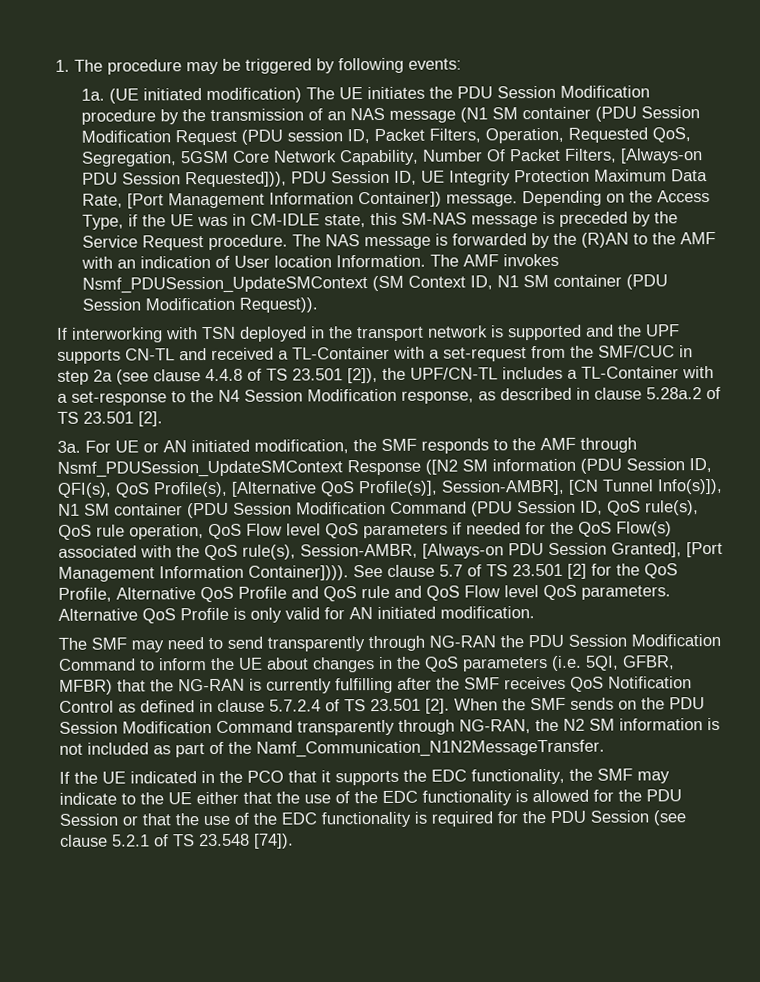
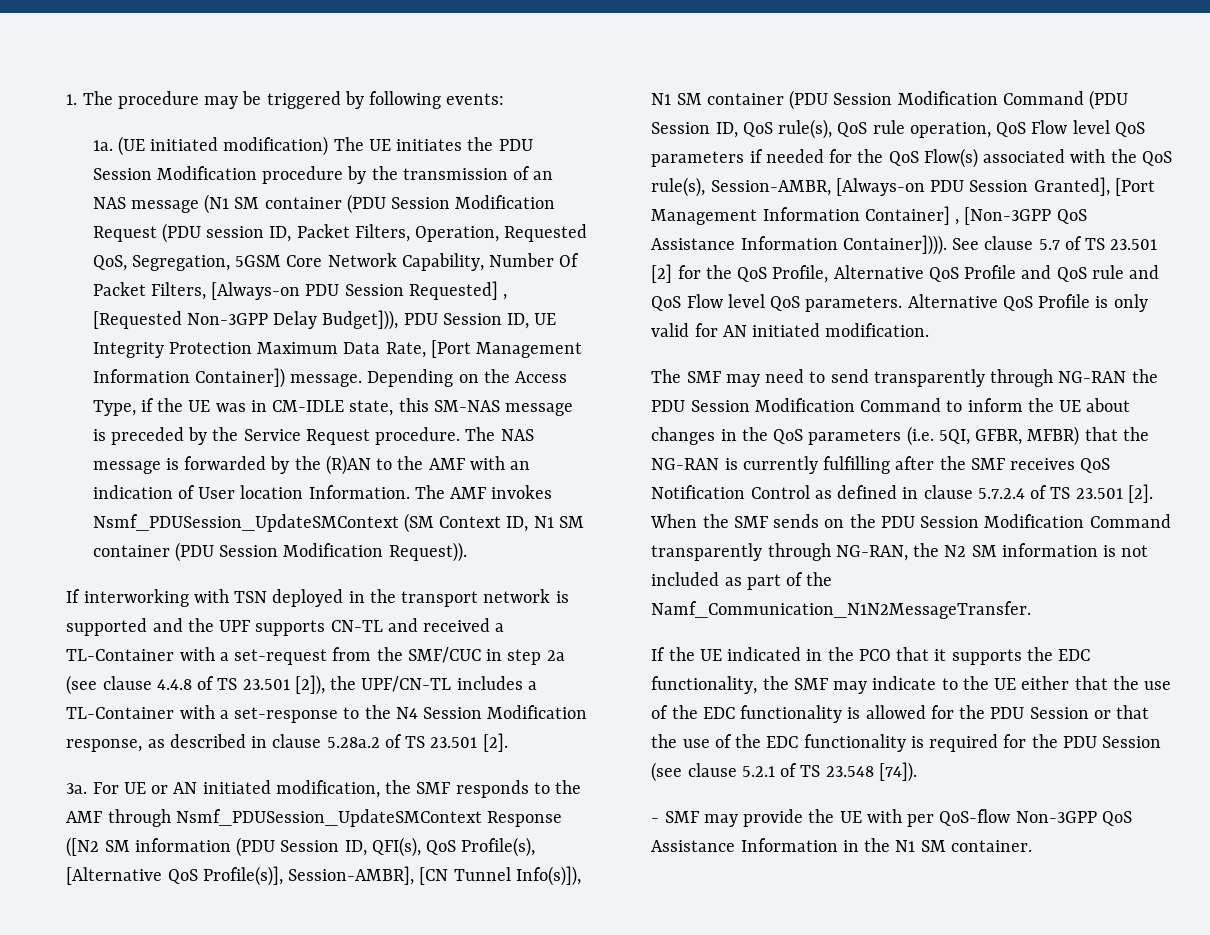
[184,171,287,188] Requested])), -> [408,281,508,300] [92,310,399,330] Requested] , [Requested Non-3GPP Delay Budget])),
(245, 572) none -> [864,206,1087,225] [651,236,838,250] Container] , [Non-3GPP QoS Assistance Information
(295, 841) none -> [651,809,1132,827] [651,838,1032,852] // - SMF may provide the UE with per QoS-flow Non-3GPP QoS Assistance Information in the N1 SM container.

